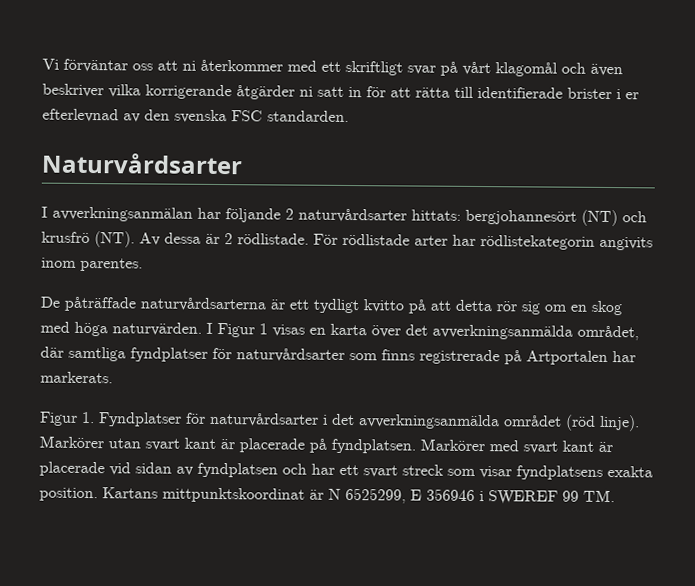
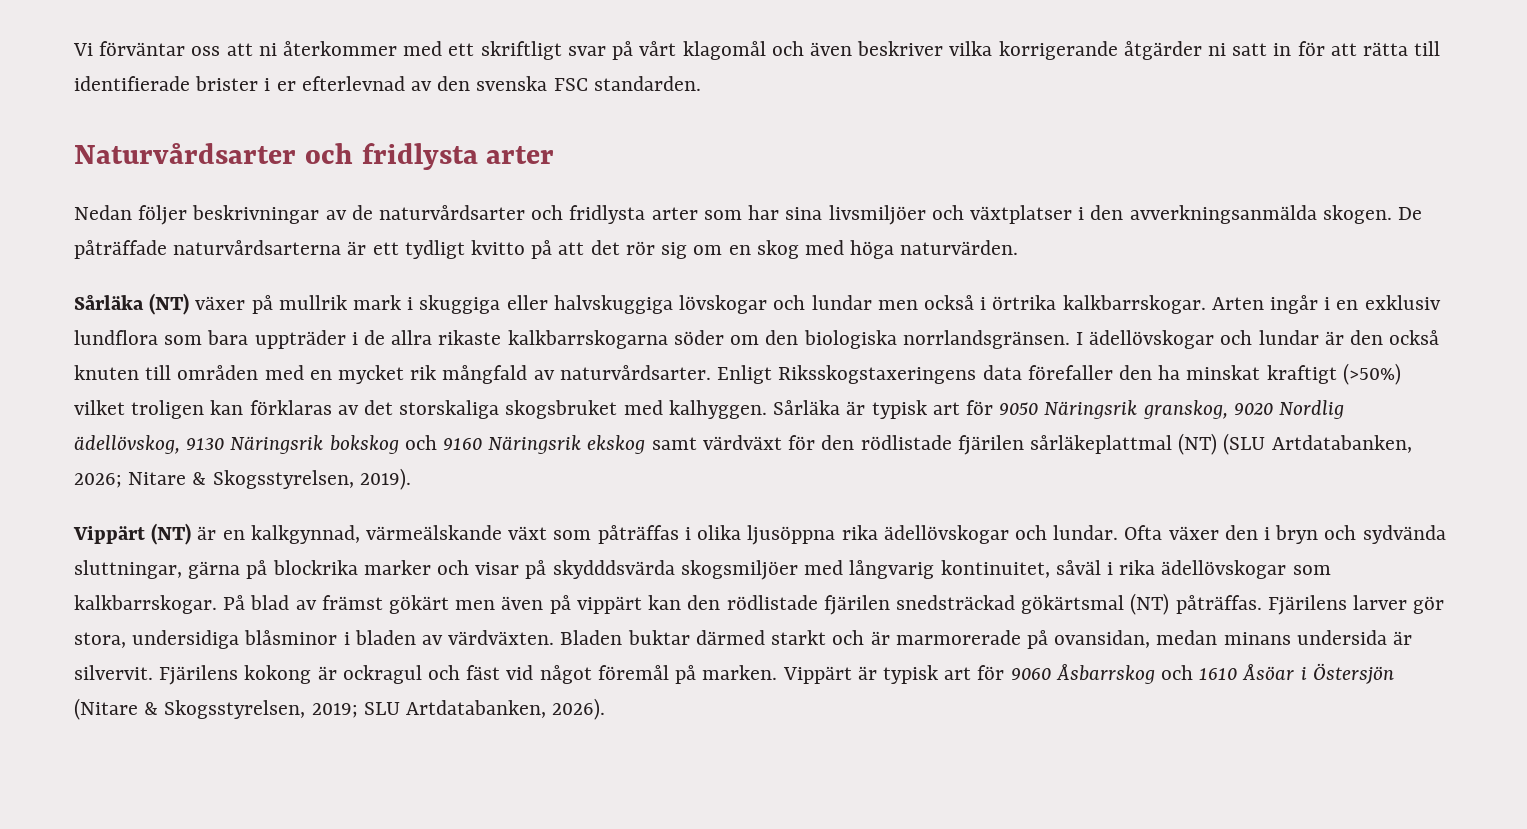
[41,206,647,227] [41,231,653,251] [41,257,143,272] // I avverkningsanmälan har följande 2 naturvårdsarter hittats: bergjohannesört (NT) och krusfrö (NT). Av dessa är 2 rödlistade. För rödlistade arter har rödlistekategorin angivits inom parentes. // -> [304,143,555,170] [74,205,1392,225] och fridlysta arter // Nedan följer beskrivningar av de naturvårdsarter och fridlysta arter som har sina livsmiljöer och växtplatser i den avverkningsanmälda skogen.
[455,299,492,312] detta -> [590,240,620,255] det
[206,322,639,341] [40,346,636,365] [40,371,113,384] [39,411,640,432] [39,435,613,454] [39,461,653,480] [39,487,615,505] I Figur 1 visas en karta över det avverkningsanmälda området, där samtliga fyndplatser för naturvårdsarter som finns registrerade på Artportalen har markerats. // Figur 1. Fyndplatser för naturvårdsarter i det avverkningsanmälda området (röd linje). Markörer utan svart kant är placerade på fyndplatsen. Markörer med svart kant är placerade vid sidan av fyndplatsen och har ett svart streck som visar fyndplatsens exakta position. Kartans mittpunktskoordinat är N 6525299, E 356946 i SWEREF 99 TM. -> [74,293,1441,315] [74,330,1440,349] [74,363,1401,385] [74,400,1344,419] [74,433,1412,455] [74,468,411,490] [73,523,1446,545] [74,560,1331,580] [74,593,1445,615] [74,630,1412,649] [74,663,1394,685] [74,698,606,720] // Sårläka (NT) växer på mullrik mark i skuggiga eller halvskuggiga lövskogar och lundar men också i örtrika kalkbarrskogar. Arten ingår i en exklusiv lundflora som bara uppträder i de allra rikaste kalkbarrskogarna söder om den biologiska norrlandsgränsen. I ädellövskogar och lundar är den också knuten till områden med en mycket rik mångfald av naturvårdsarter. Enligt Riksskogstaxeringens data förefaller den ha minskat kraftigt (>50%) vilket troligen kan förklaras av det storskaliga skogsbruket med kalhyggen. Sårläka är typisk art för 9050 Näringsrik granskog, 9020 Nordlig ädellövskog, 9130 Näringsrik bokskog och 9160 Näringsrik ekskog samt värdväxt för den rödlistade fjärilen sårläkeplattmal (NT) (SLU Artdatabanken, 2026; Nitare & Skogsstyrelsen, 2019). // Vippärt (NT) är en kalkgynnad, värmeälskande växt som påträffas i olika ljusöppna rika ädellövskogar och lundar. Ofta växer den i bryn och sydvända sluttningar, gärna på blockrika marker och visar på skydddsvärda skogsmiljöer med långvarig kontinuitet, såväl i rika ädellövskogar som kalkbarrskogar. På blad av främst gökärt men även på vippärt kan den rödlistade fjärilen snedsträckad gökärtsmal (NT) påträffas. Fjärilens larver gör stora, undersidiga blåsminor i bladen av värdväxten. Bladen buktar därmed starkt och är marmorerade på ovansidan, medan minans undersida är silvervit. Fjärilens kokong är ockragul och fäst vid något föremål på marken. Vippärt är typisk art för 9060 Åsbarrskog och 1610 Åsöar i Östersjön (Nitare & Skogsstyrelsen, 2019; SLU Artdatabanken, 2026).

